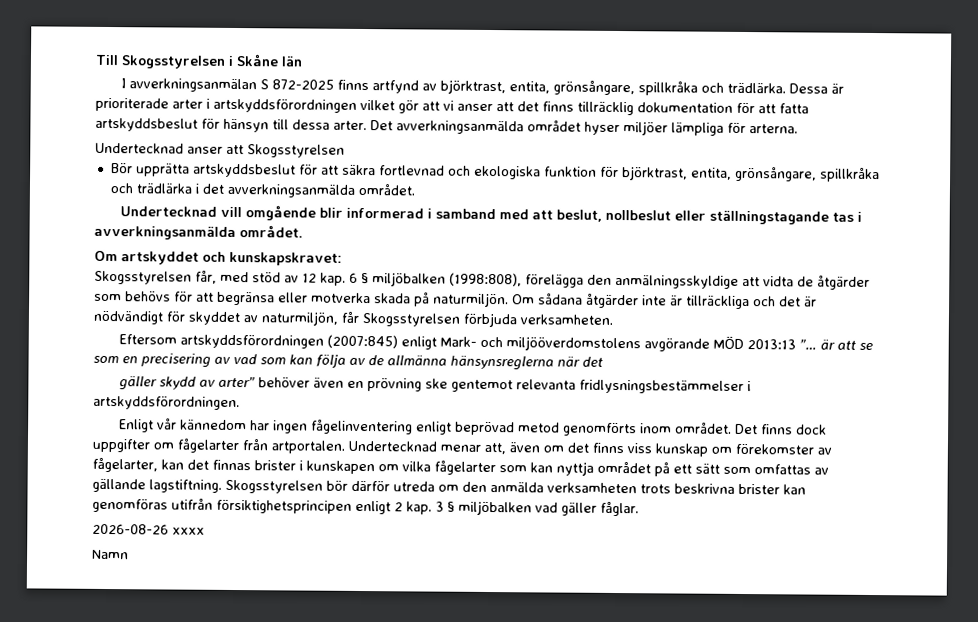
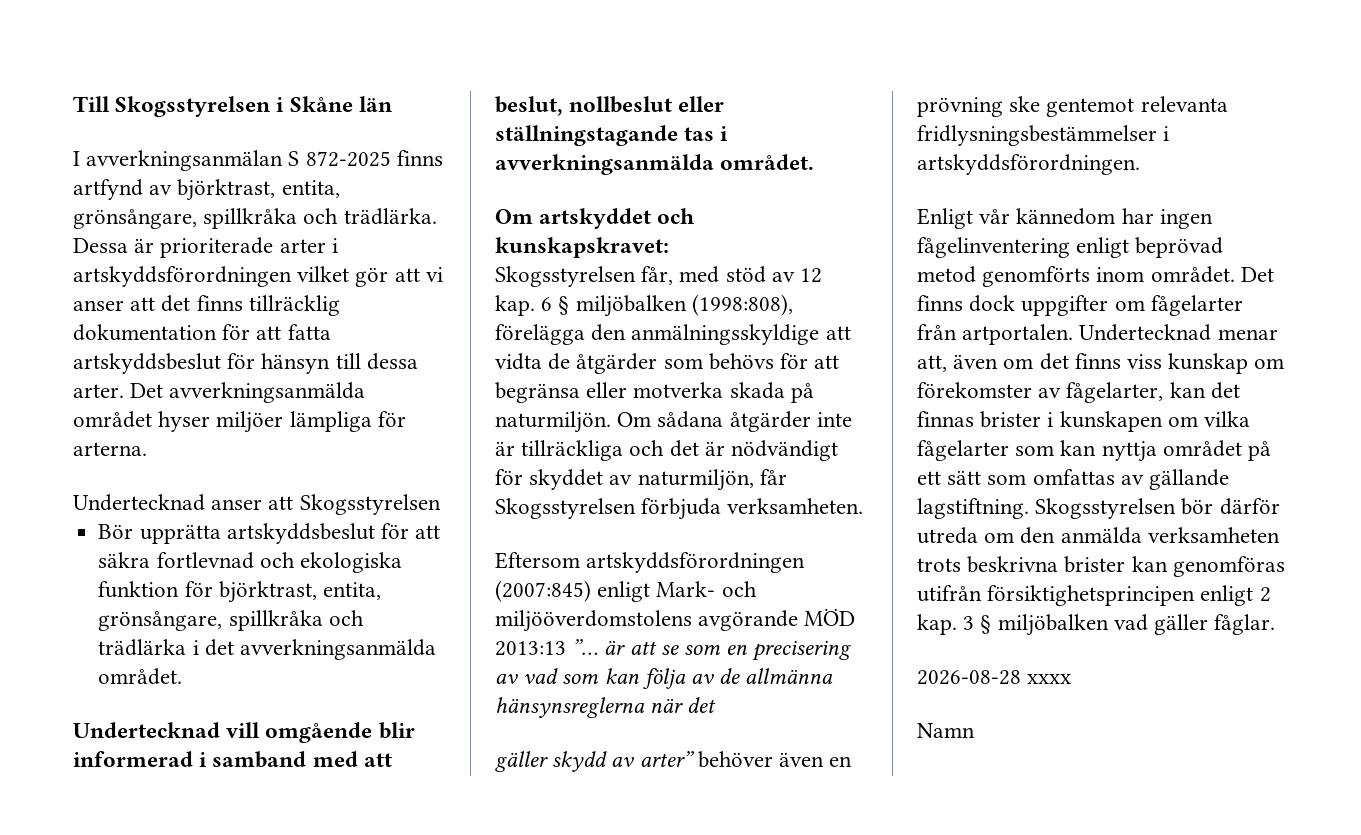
[92,523,169,535] 2026-08-26 -> [917,670,1021,685] 2026-08-28

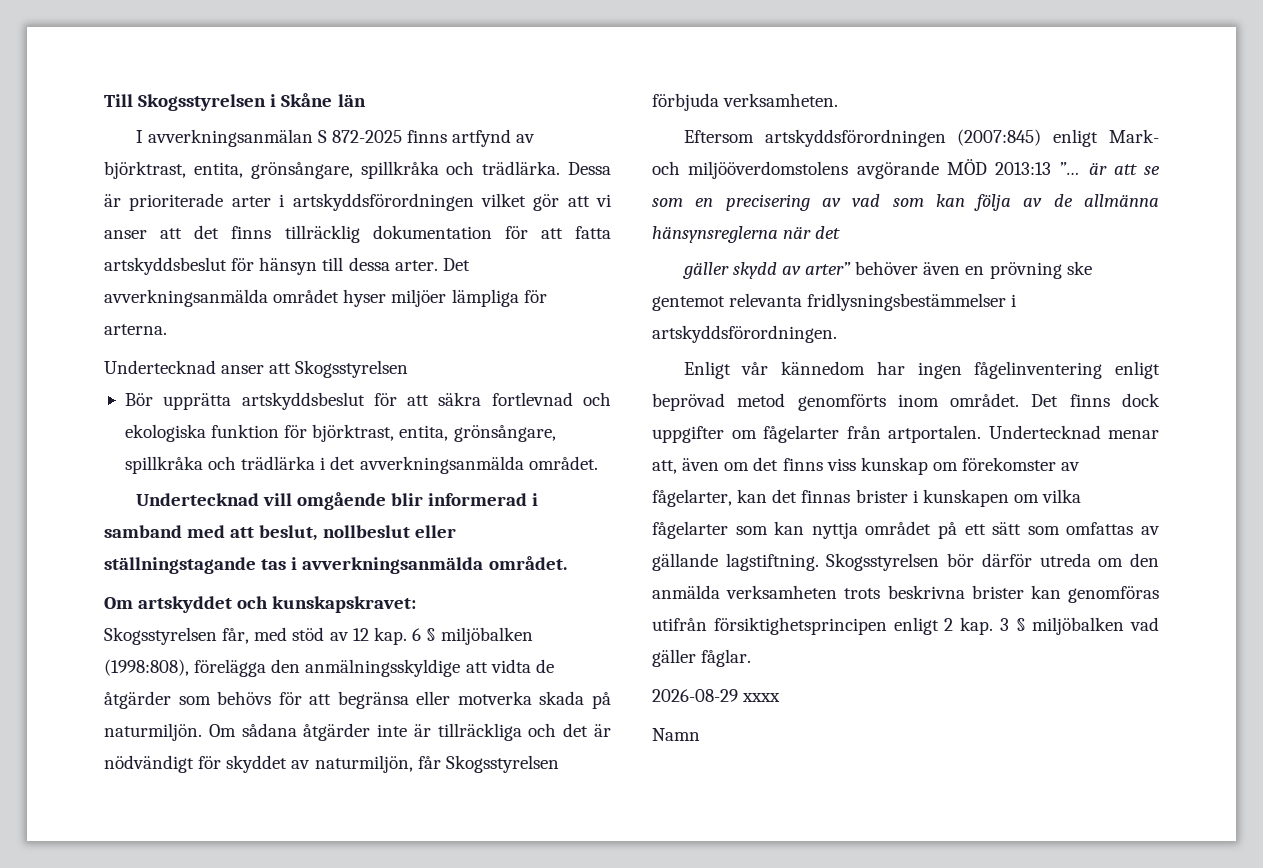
[917,670,1021,685] 2026-08-28 -> [652,689,738,702] 2026-08-29

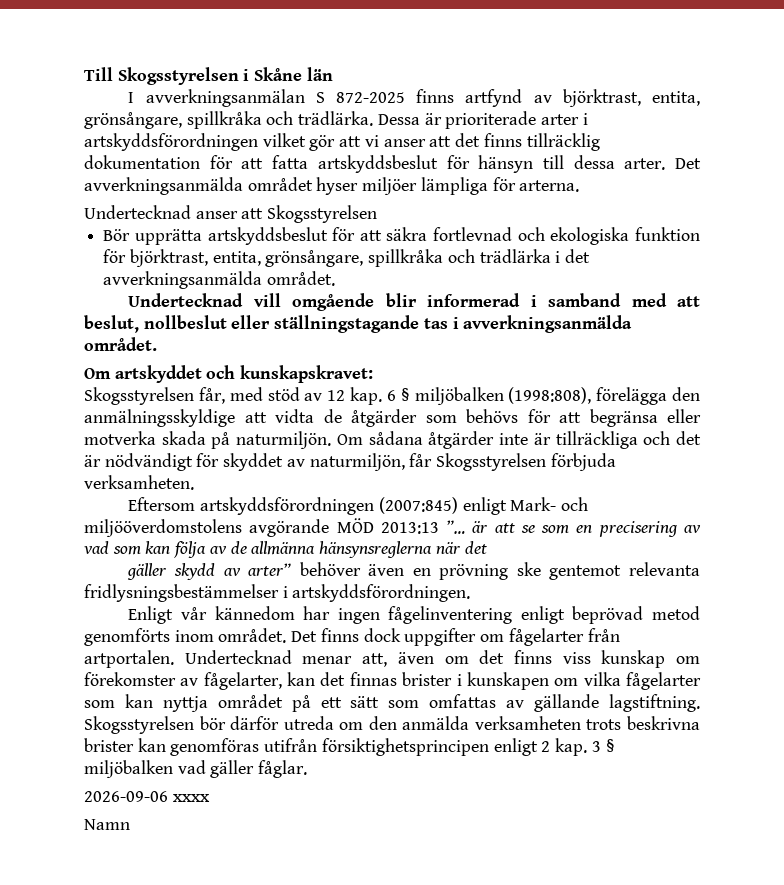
[652,689,738,702] 2026-08-29 -> [84,791,168,802] 2026-09-06

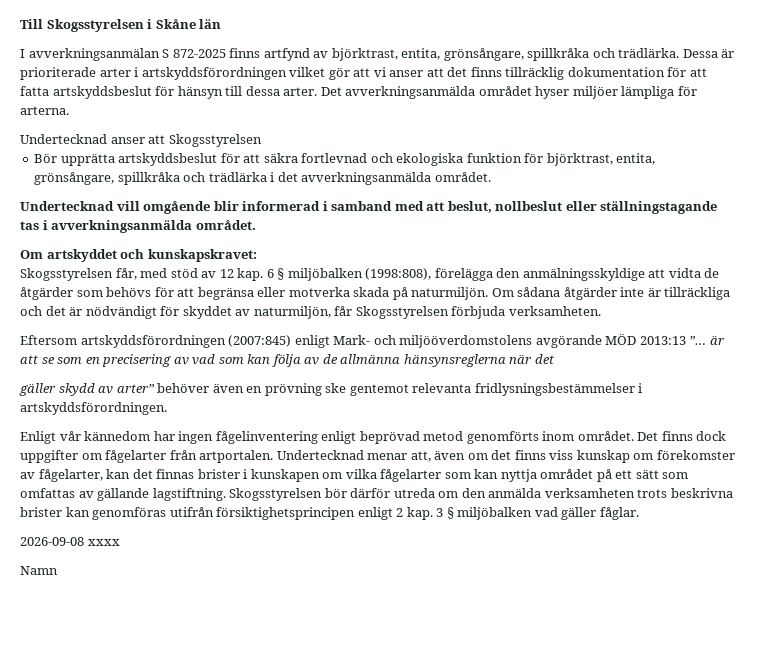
[84,791,168,802] 2026-09-06 -> [20,537,84,546] 2026-09-08

